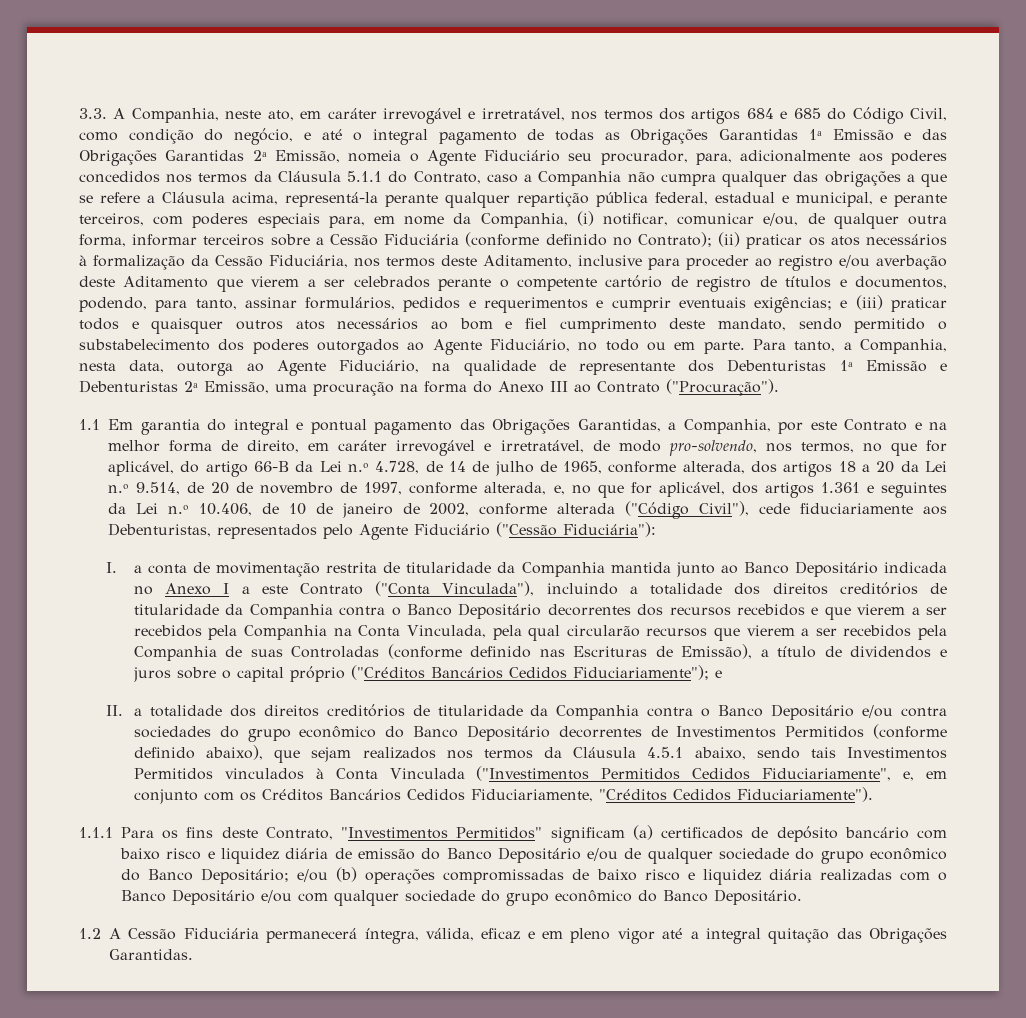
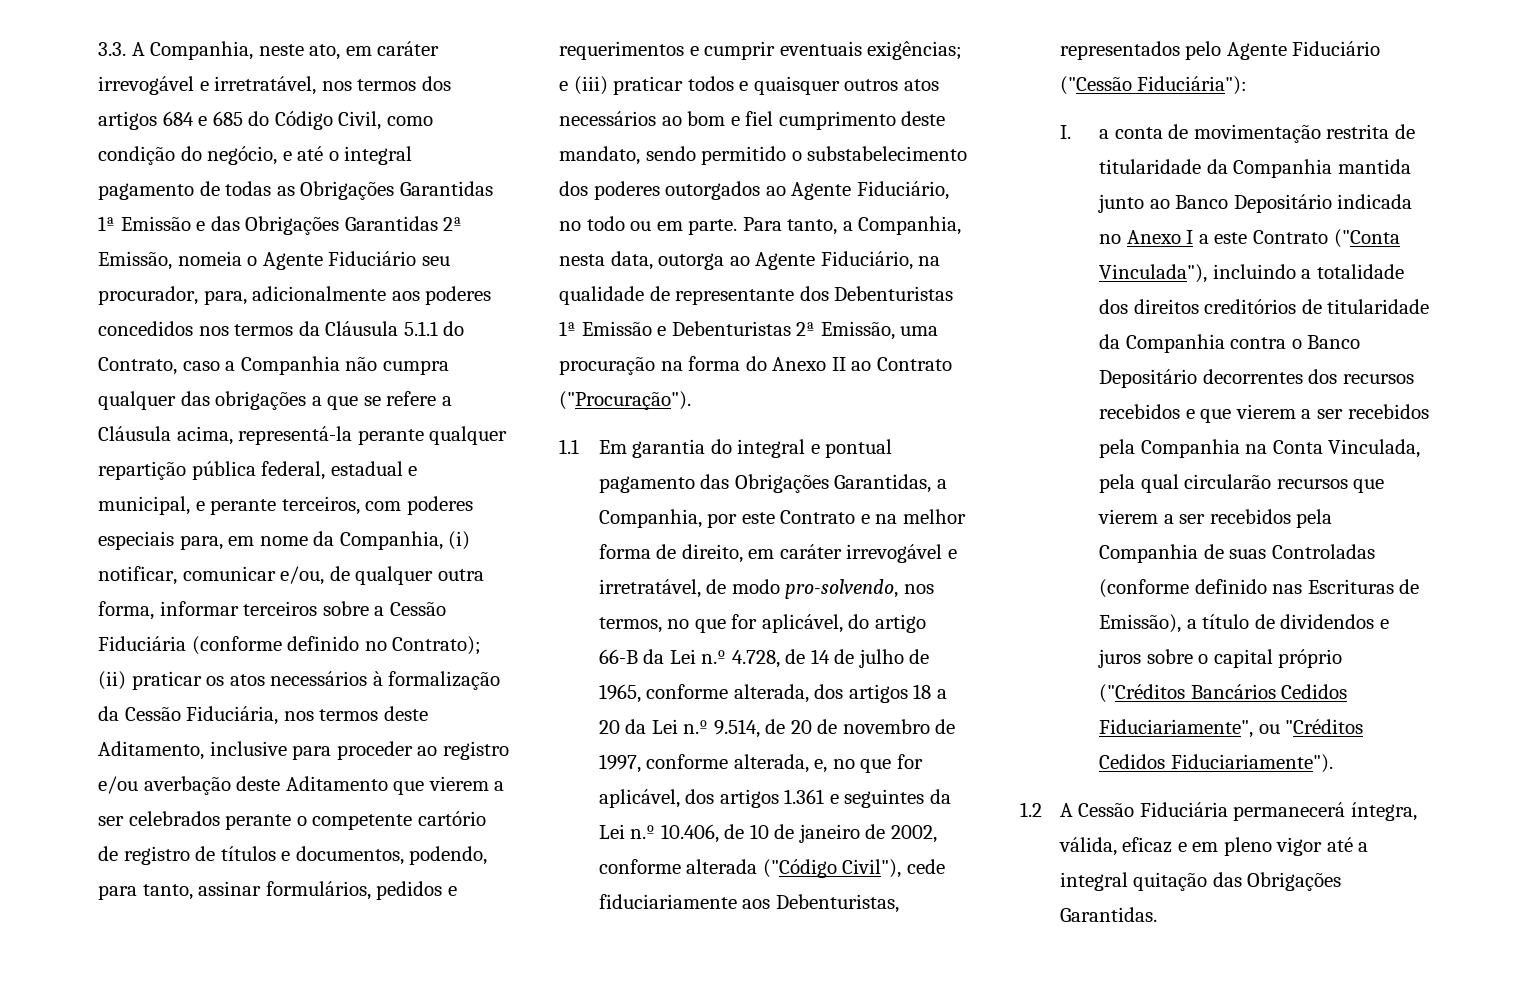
[550,381,568,392] III -> [831,357,846,371] II
[572,665,722,680] [106,704,947,720] [133,724,947,742] [133,745,948,763] [133,766,947,781] [133,787,873,804] [79,825,948,843] [120,847,947,864] [121,867,948,885] [121,889,802,906] Fiduciariamente"); e // II. a totalidade dos direitos creditórios de titularidade da Companhia contra o Banco Depositário e/ou contra sociedades do grupo econômico do Banco Depositário decorrentes de Investimentos Permitidos (conforme definido abaixo), que sejam realizados nos termos da Cláusula 4.5.1 abaixo, sendo tais Investimentos Permitidos vinculados à Conta Vinculada ("Investimentos Permitidos Cedidos Fiduciariamente", e, em conjunto com os Créditos Bancários Cedidos Fiduciariamente, "Créditos Cedidos Fiduciariamente"). // 1.1.1 Para os fins deste Contrato, "Investimentos Permitidos" significam (a) certificados de depósito bancário com baixo risco e liquidez diária de emissão do Banco Depositário e/ou de qualquer sociedade do grupo econômico do Banco Depositário; e/ou (b) operações compromissadas de baixo risco e liquidez diária realizadas com o Banco Depositário e/ou com qualquer sociedade do grupo econômico do Banco Depositário. -> [1099,719,1364,738] [1099,754,1333,773] Fiduciariamente", ou "Créditos Cedidos Fiduciariamente").

